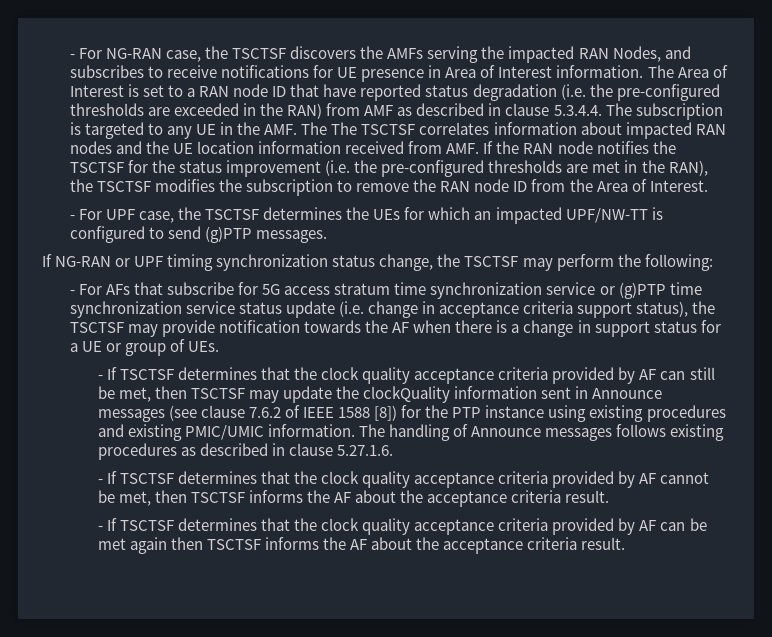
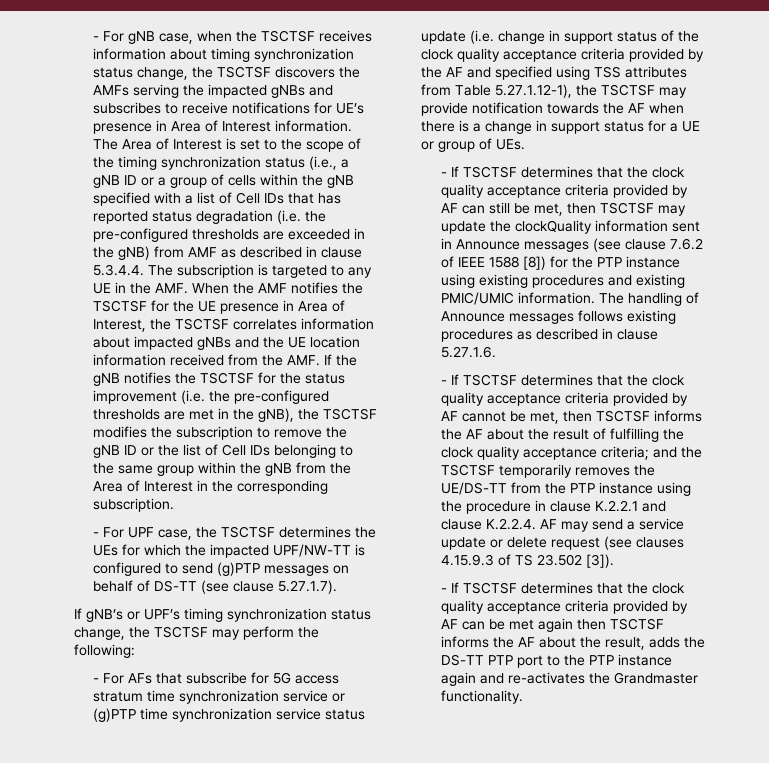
[69,48,202,62] - For NG-RAN case, -> [93,30,373,44] [93,48,355,62] [93,67,189,80] - For gNB case, when the TSCTSF receives information about timing synchronization status change,
[578,46,661,62] RAN Nodes, -> [271,85,306,98] gNBs
[337,67,358,78] UE -> [336,103,365,114] UE’s
[187,84,357,97] a RAN node ID that have -> [281,138,362,152] [93,156,350,170] [93,174,355,188] [93,192,342,206] the scope of the timing synchronization status (i.e., a gNB ID or a group of cells within the gNB specified with a list of Cell IDs that has
[287,103,323,119] RAN) -> [118,246,151,260] gNB)
[301,122,358,135] The The -> [192,282,364,294] [93,300,346,314] [93,319,172,332] When the AMF notifies the TSCTSF for the UE presence in Area of Interest, the
[695,124,726,135] [69,141,112,154] RAN nodes -> [197,337,232,350] gNBs
(443, 147) none -> [262,355,284,366] the
[523,141,593,154] RAN node -> [93,373,121,386] gNB
[668,160,708,176] RAN), -> [258,408,295,422] gNB),
[440,179,708,192] RAN node ID from the Area of Interest. -> [93,444,354,458] [93,462,352,476] [93,480,329,494] [93,498,175,512] gNB ID or the list of Cell IDs belonging to the same group within the gNB from the Area of Interest in the corresponding subscription.
[474,211,492,220] an -> [185,545,207,556] the
[256,230,328,243] [42,254,164,267] messages. // If NG-RAN or UPF -> [264,565,350,576] [93,580,338,594] [74,608,180,622] messages on behalf of DS-TT (see clause 5.27.1.7). // If gNB’s or UPF’s
[439,301,689,318] acceptance criteria support status), -> [564,30,700,44] [421,48,705,62] [421,66,688,80] [421,84,573,98] support status of the clock quality acceptance criteria provided by the AF and specified using TSS attributes from Table 5.27.1.12-1),
[427,490,610,507] acceptance criteria result. -> [552,428,684,442] [440,446,702,460] [440,464,655,478] [440,482,691,496] [440,500,666,514] [440,518,684,532] [440,536,684,550] [440,554,614,568] result of fulfilling the clock quality acceptance criteria; and the TSCTSF temporarily removes the UE/DS-TT from the PTP instance using the procedure in clause K.2.2.1 and clause K.2.2.4. AF may send a service update or delete request (see clauses 4.15.9.3 of TS 23.502 [3]).
[443,537,626,554] acceptance criteria result. -> [604,637,705,650] [440,654,672,668] [440,672,698,686] [440,690,523,704] result, adds the DS-TT PTP port to the PTP instance again and re-activates the Grandmaster functionality.

